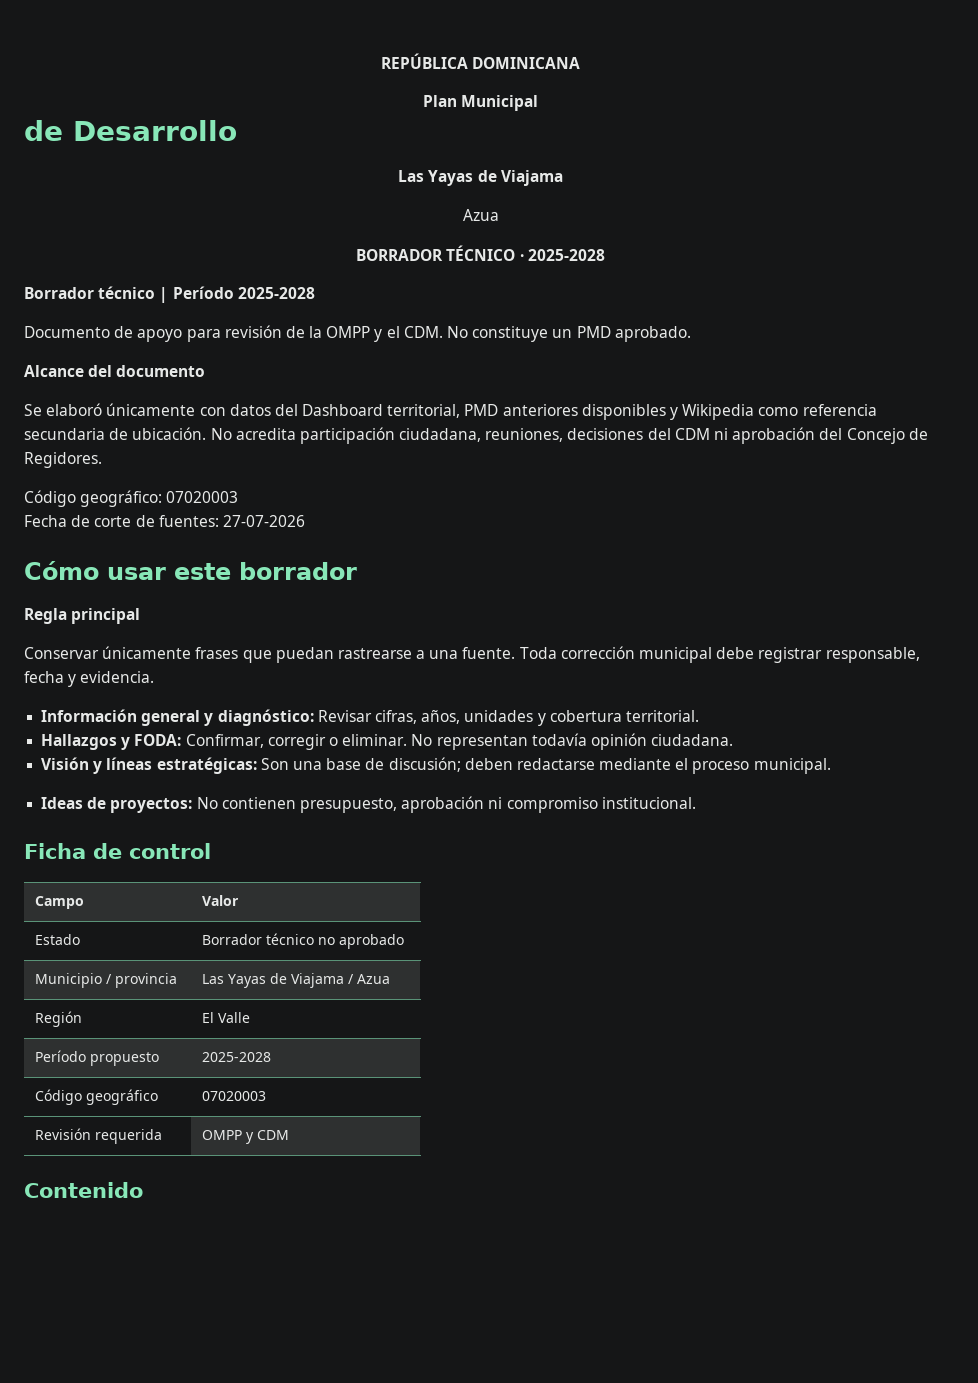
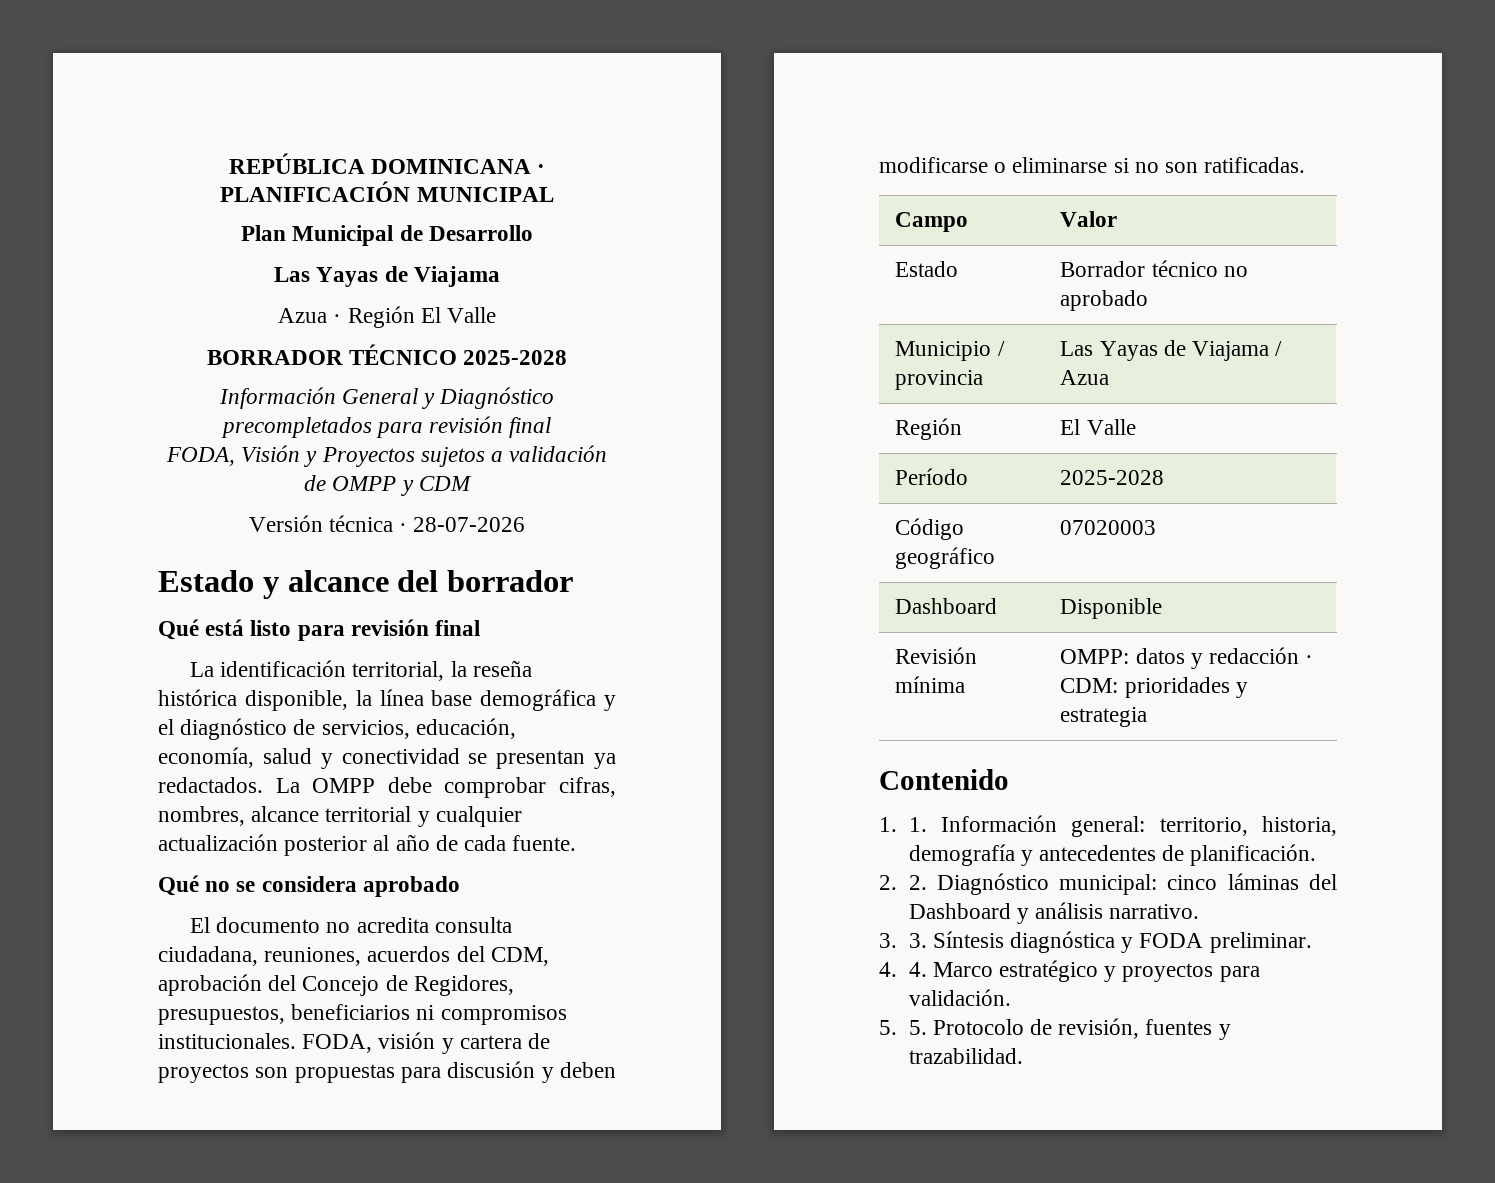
(581, 63) none -> [537,164,546,174] [220,181,554,202] · PLANIFICACIÓN MUNICIPAL
(539, 103) // -> (394, 235) none
(499, 215) none -> [333,306,496,328] · Región El Valle
[519,249,605,261] [24,286,315,303] [24,325,691,342] [24,365,206,377] [24,403,877,420] [24,427,928,444] [24,452,102,468] [24,490,239,507] [24,515,305,527] [24,561,357,580] [24,608,141,624] [24,646,920,663] [24,671,155,687] [41,709,699,726] [41,733,734,750] [41,757,831,774] [41,796,696,813] [24,843,211,859] · 2025-2028 // Borrador técnico | Período 2025-2028 // Documento de apoyo para revisión de la OMPP y el CDM. No constituye un PMD aprobado. // Alcance del documento // Se elaboró únicamente con datos del Dashboard territorial, PMD anteriores disponibles y Wikipedia como referencia secundaria de ubicación. No acredita participación ciudadana, reuniones, decisiones del CDM ni aprobación del Concejo de Regidores. // Código geográfico: 07020003 // Fecha de corte de fuentes: 27-07-2026 // Cómo usar este borrador // Regla principal // Conservar únicamente frases que puedan rastrearse a una fuente. Toda corrección municipal debe registrar responsable, fecha y evidencia. // Información general y diagnóstico: Revisar cifras, años, unidades y cobertura territorial. // Hallazgos y FODA: Confirmar, corregir o eliminar. No representan todavía opinión ciudadana. // Visión y líneas estratégicas: Son una base de discusión; deben redactarse mediante el proceso municipal. // Ideas de proyectos: No contienen presupuesto, aprobación ni compromiso institucional. // Ficha de control -> [463,350,568,365] [218,387,555,409] [220,416,552,438] [165,445,608,467] [304,475,472,496] [248,515,526,532] [158,570,574,599] [158,619,481,641] [189,660,532,681] [158,689,616,711] [158,718,516,740] [158,747,616,769] [158,777,616,798] [158,806,522,827] [158,834,577,856] [158,875,460,897] [189,917,512,933] [158,946,549,966] [158,974,514,996] [158,1004,567,1025] [158,1032,551,1054] [158,1061,616,1083] [879,157,1306,173] 2025-2028 // Información General y Diagnóstico precompletados para revisión final // FODA, Visión y Proyectos sujetos a validación de OMPP y CDM // Versión técnica · 28-07-2026 // Estado y alcance del borrador // Qué está listo para revisión final // La identificación territorial, la reseña histórica disponible, la línea base demográfica y el diagnóstico de servicios, educación, economía, salud y conectividad se presentan ya redactados. La OMPP debe comprobar cifras, nombres, alcance territorial y cualquier actualización posterior al año de cada fuente. // Qué no se considera aprobado // El documento no acredita consulta ciudadana, reuniones, acuerdos del CDM, aprobación del Concejo de Regidores, presupuestos, beneficiarios ni compromisos institucionales. FODA, visión y cartera de proyectos son propuestas para discusión y deben modificarse o eliminarse si no son ratificadas.
[90,1052,160,1066] propuesto -> (969, 476) none
(267, 1096) none -> [895,598,998,614] [1060,598,1163,619] // Dashboard | Disponible
[95,1129,163,1144] [202,1130,290,1144] [24,1182,143,1198] requerida | OMPP y CDM // Contenido -> [895,676,966,693] [1060,647,1314,669] [1060,677,1248,698] [1060,707,1148,727] [879,769,1009,790] [879,815,1337,837] [908,844,1317,866] [879,873,1337,895] [908,902,1200,924] [879,931,1312,953] [879,960,1260,982] [908,989,1011,1006] [879,1018,1231,1040] [908,1048,1023,1064] mínima | OMPP: datos y redacción · CDM: prioridades y estrategia // Contenido // 1. 1. Información general: territorio, historia, demografía y antecedentes de planificación. // 2. 2. Diagnóstico municipal: cinco láminas del Dashboard y análisis narrativo. // 3. 3. Síntesis diagnóstica y FODA preliminar. // 4. 4. Marco estratégico y proyectos para validación. // 5. 5. Protocolo de revisión, fuentes y trazabilidad.

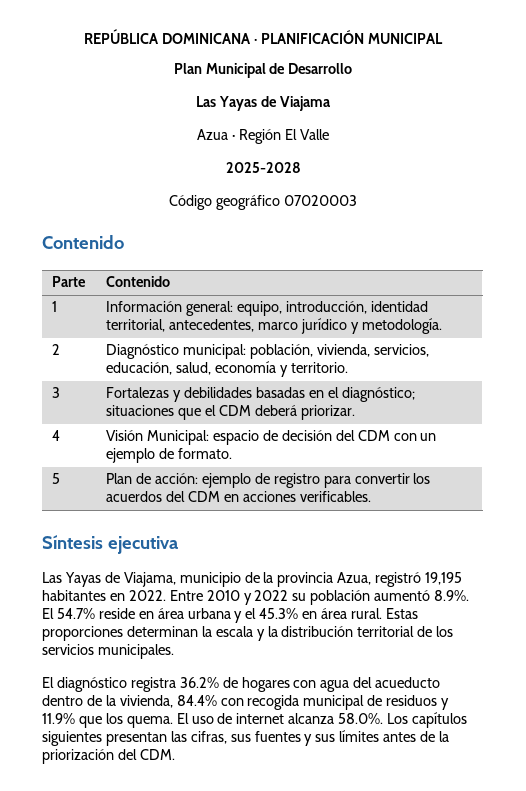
[206,344,568,365] [218,387,555,409] [220,416,552,438] [165,445,608,467] [304,475,472,496] [248,515,526,532] [158,570,574,599] [158,619,481,641] [189,660,532,681] [158,689,616,711] [158,718,516,740] [158,747,616,769] [158,777,616,798] [158,806,522,827] [158,834,577,856] [158,875,460,897] [189,917,512,933] [158,946,549,966] [158,974,514,996] [158,1004,567,1025] [158,1032,551,1054] [158,1061,616,1083] [879,157,1306,173] [895,212,969,232] [1060,211,1118,227] [895,261,959,277] [1060,260,1248,277] [1060,290,1149,311] [895,341,1005,361] [895,370,984,390] [1060,340,1283,361] [1060,370,1110,385] [895,418,963,440] [1060,419,1136,435] [895,468,969,485] [1060,470,1165,485] [895,518,965,540] [895,547,996,569] [1060,520,1157,535] [895,598,998,614] [1060,598,1163,619] [895,647,978,664] [895,676,966,693] [1060,647,1314,669] [1060,677,1248,698] [1060,707,1148,727] [879,769,1009,790] [879,815,1337,837] [908,844,1317,866] [879,873,1337,895] [908,902,1200,924] [879,931,1312,953] [879,960,1260,982] [908,989,1011,1006] [879,1018,1231,1040] [908,1048,1023,1064] BORRADOR TÉCNICO 2025-2028 // Información General y Diagnóstico precompletados para revisión final // FODA, Visión y Proyectos sujetos a validación de OMPP y CDM // Versión técnica · 28-07-2026 // Estado y alcance del borrador // Qué está listo para revisión final // La identificación territorial, la reseña histórica disponible, la línea base demográfica y el diagnóstico de servicios, educación, economía, salud y conectividad se presentan ya redactados. La OMPP debe comprobar cifras, nombres, alcance territorial y cualquier actualización posterior al año de cada fuente. // Qué no se considera aprobado // El documento no acredita consulta ciudadana, reuniones, acuerdos del CDM, aprobación del Concejo de Regidores, presupuestos, beneficiarios ni compromisos institucionales. FODA, visión y cartera de proyectos son propuestas para discusión y deben modificarse o eliminarse si no son ratificadas. // Campo | Valor // Estado | Borrador técnico no aprobado // Municipio / provincia | Las Yayas de Viajama / Azua // Región | El Valle // Período | 2025-2028 // Código geográfico | 07020003 // Dashboard | Disponible // Revisión mínima | OMPP: datos y redacción · CDM: prioridades y estrategia // Contenido // 1. 1. Información general: territorio, historia, demografía y antecedentes de planificación. // 2. 2. Diagnóstico municipal: cinco láminas del Dashboard y análisis narrativo. // 3. 3. Síntesis diagnóstica y FODA preliminar. // 4. 4. Marco estratégico y proyectos para validación. // 5. 5. Protocolo de revisión, fuentes y trazabilidad. -> [225,162,301,173] [169,195,357,210] [42,235,124,249] [52,276,87,287] [106,276,171,287] [52,301,58,312] [106,301,428,316] [106,318,442,334] [52,344,61,355] [106,344,429,359] [106,361,348,377] [52,387,61,398] [106,387,415,402] [106,405,355,420] [52,430,61,441] [106,430,437,445] [106,448,232,463] [52,473,61,484] [106,473,431,488] [106,491,371,502] [42,535,178,554] [42,572,463,587] [42,590,470,605] [42,608,418,623] [42,626,454,641] [42,644,174,659] [42,677,441,692] [42,695,450,710] [42,712,468,728] [42,730,450,746] [42,749,175,764] 2025-2028 // Código geográfico 07020003 // Contenido // Parte | Contenido // 1 | Información general: equipo, introducción, identidad territorial, antecedentes, marco jurídico y metodología. // 2 | Diagnóstico municipal: población, vivienda, servicios, educación, salud, economía y territorio. // 3 | Fortalezas y debilidades basadas en el diagnóstico; situaciones que el CDM deberá priorizar. // 4 | Visión Municipal: espacio de decisión del CDM con un ejemplo de formato. // 5 | Plan de acción: ejemplo de registro para convertir los acuerdos del CDM en acciones verificables. // Síntesis ejecutiva // Las Yayas de Viajama, municipio de la provincia Azua, registró 19,195 habitantes en 2022. Entre 2010 y 2022 su población aumentó 8.9%. El 54.7% reside en área urbana y el 45.3% en área rural. Estas proporciones determinan la escala y la distribución territorial de los servicios municipales. // El diagnóstico registra 36.2% de hogares con agua del acueducto dentro de la vivienda, 84.4% con recogida municipal de residuos y 11.9% que los quema. El uso de internet alcanza 58.0%. Los capítulos siguientes presentan las cifras, sus fuentes y sus límites antes de la priorización del CDM.

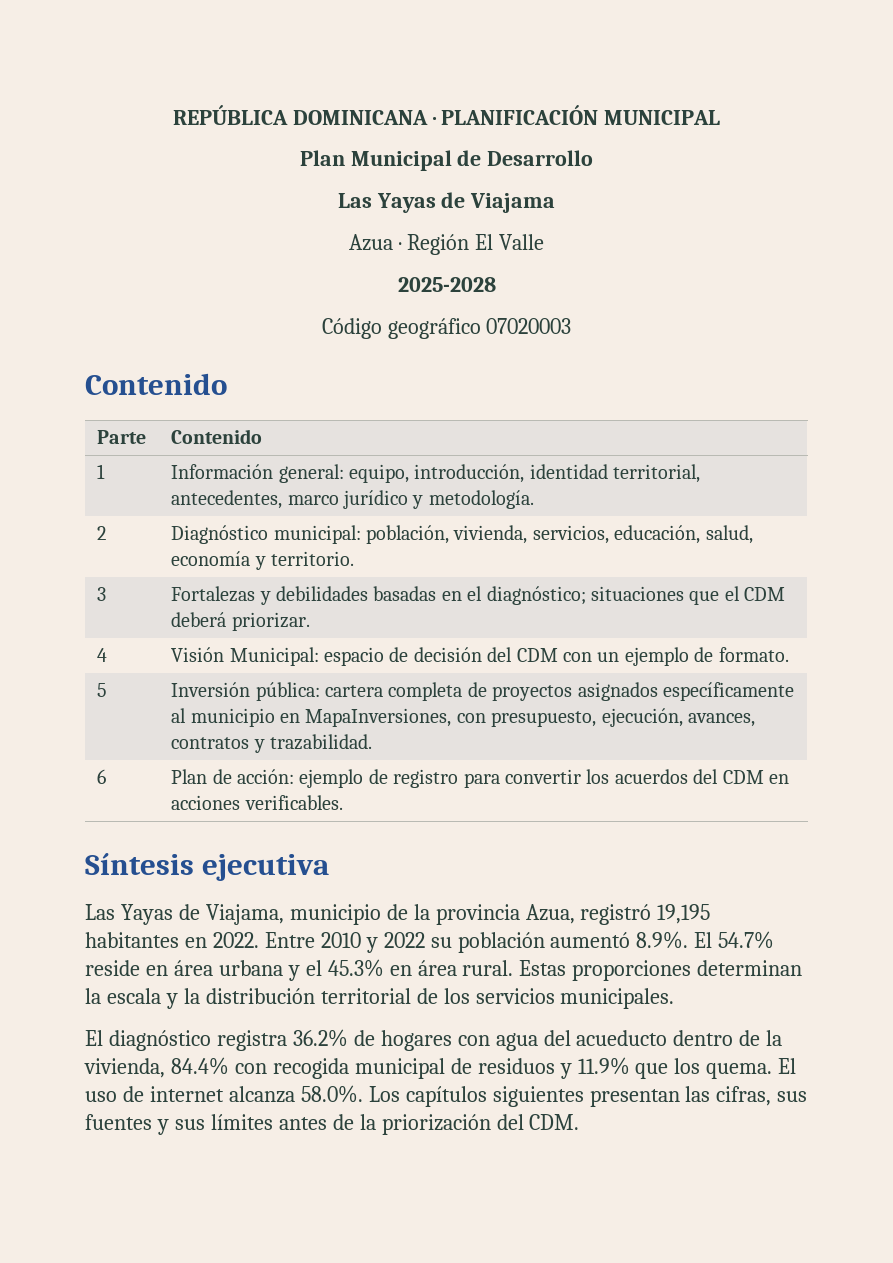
(61, 478) none -> [171,682,794,701] [171,708,755,727] [171,734,372,753] [97,769,107,784] | Inversión pública: cartera completa de proyectos asignados específicamente al municipio en MapaInversiones, con presupuesto, ejecución, avances, contratos y trazabilidad. // 6

